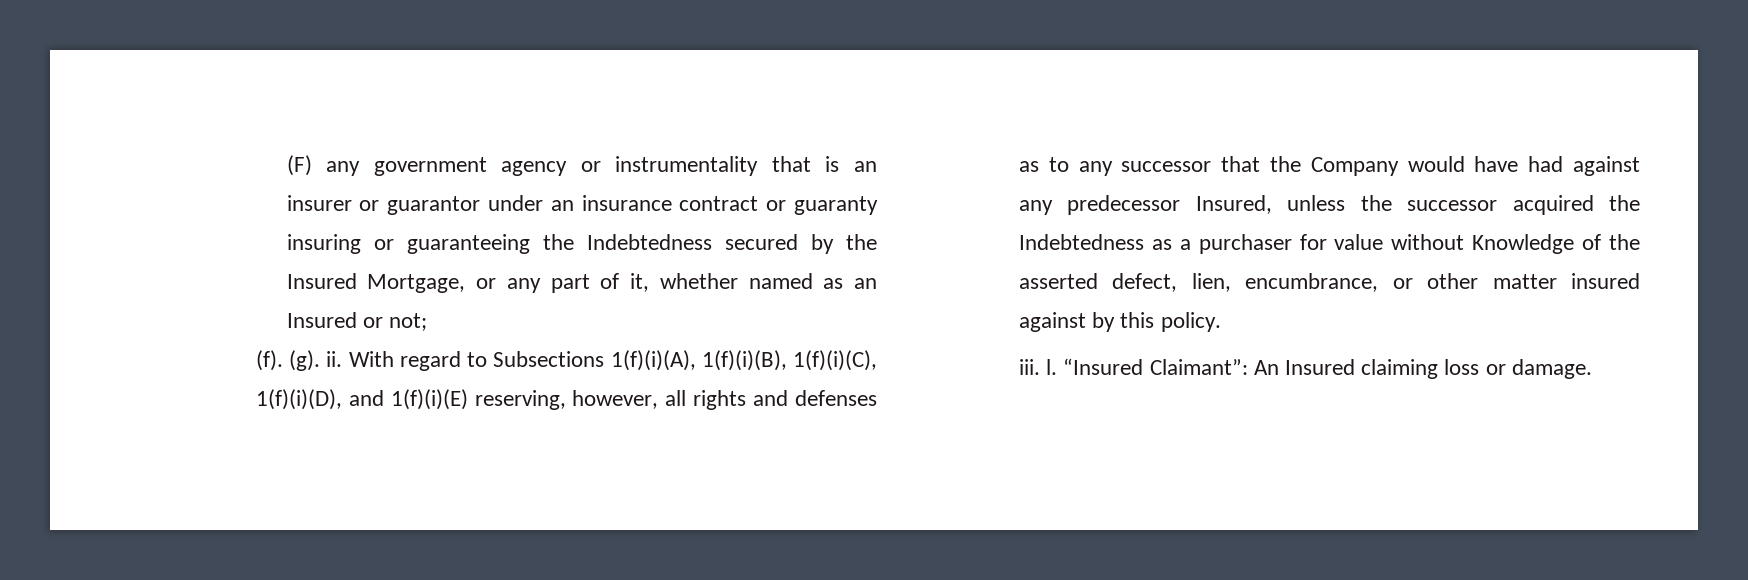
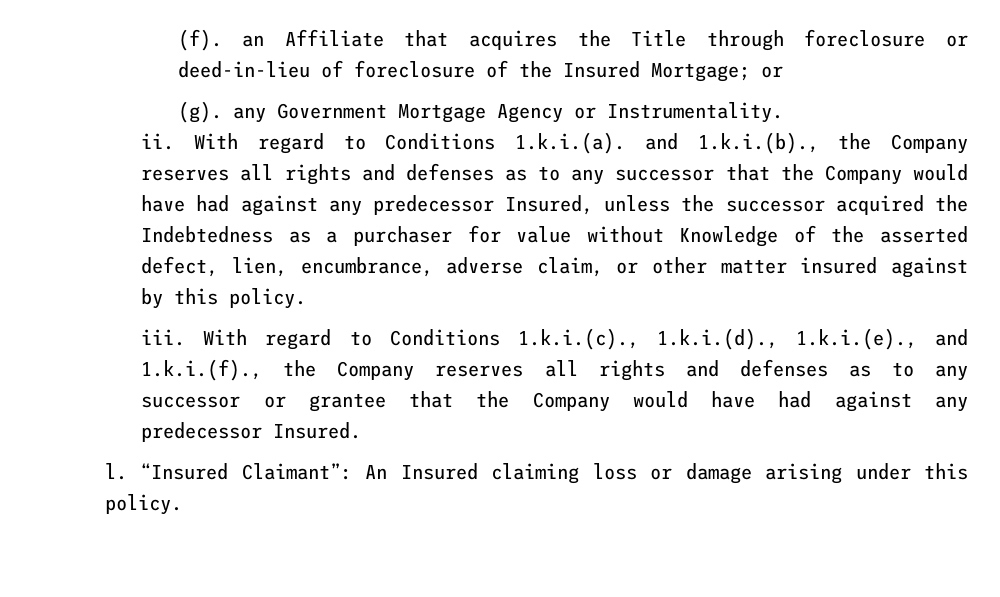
[286,155,877,176] [286,195,878,215] [286,234,834,254] (F) any government agency or instrumentality that is an insurer or guarantor under an insurance contract or guaranty insuring or guaranteeing the Indebtedness secured by -> [177,29,968,51] [177,60,508,78] (f). an Affiliate that acquires the Title through foreclosure or deed-in-lieu of foreclosure of
[367,273,878,293] [286,312,427,331] [255,350,877,371] [255,389,659,410] Mortgage, or any part of it, whether named as an Insured or not; // (f). (g). ii. With regard to Subsections 1(f)(i)(A), 1(f)(i)(B), 1(f)(i)(C), 1(f)(i)(D), and 1(f)(i)(E) reserving, however, -> [650,63,783,82] [177,101,783,123] [141,132,969,154] [141,169,230,181] Mortgage; or // (g). any Government Mortgage Agency or Instrumentality. // ii. With regard to Conditions 1.k.i.(a). and 1.k.i.(b)., the Company reserves
(1379, 282) none -> [446,257,603,277] adverse claim,
(1040, 367) none -> [203,328,969,350] [141,359,968,381] [141,391,969,412] [141,422,362,442] With regard to Conditions 1.k.i.(c)., 1.k.i.(d)., 1.k.i.(e)., and 1.k.i.(f)., the Company reserves all rights and defenses as to any successor or grantee that the Company would have had against any predecessor Insured. //
[1511,359,1592,379] damage. -> [685,463,968,484] [104,494,182,515] damage arising under this policy.

